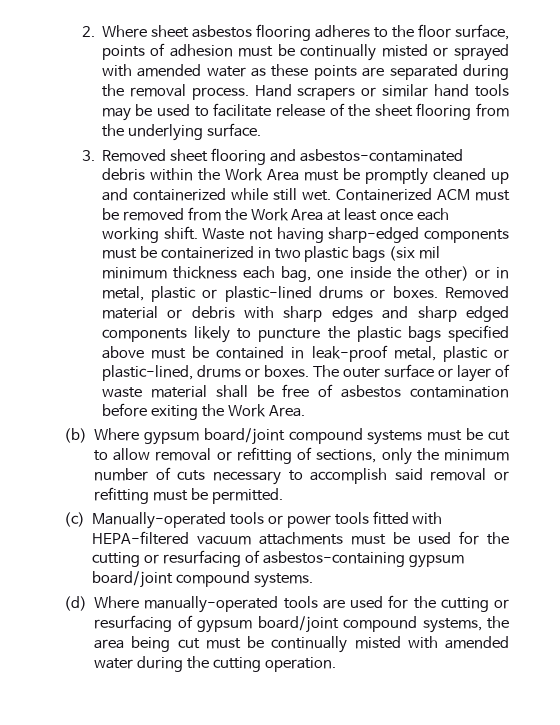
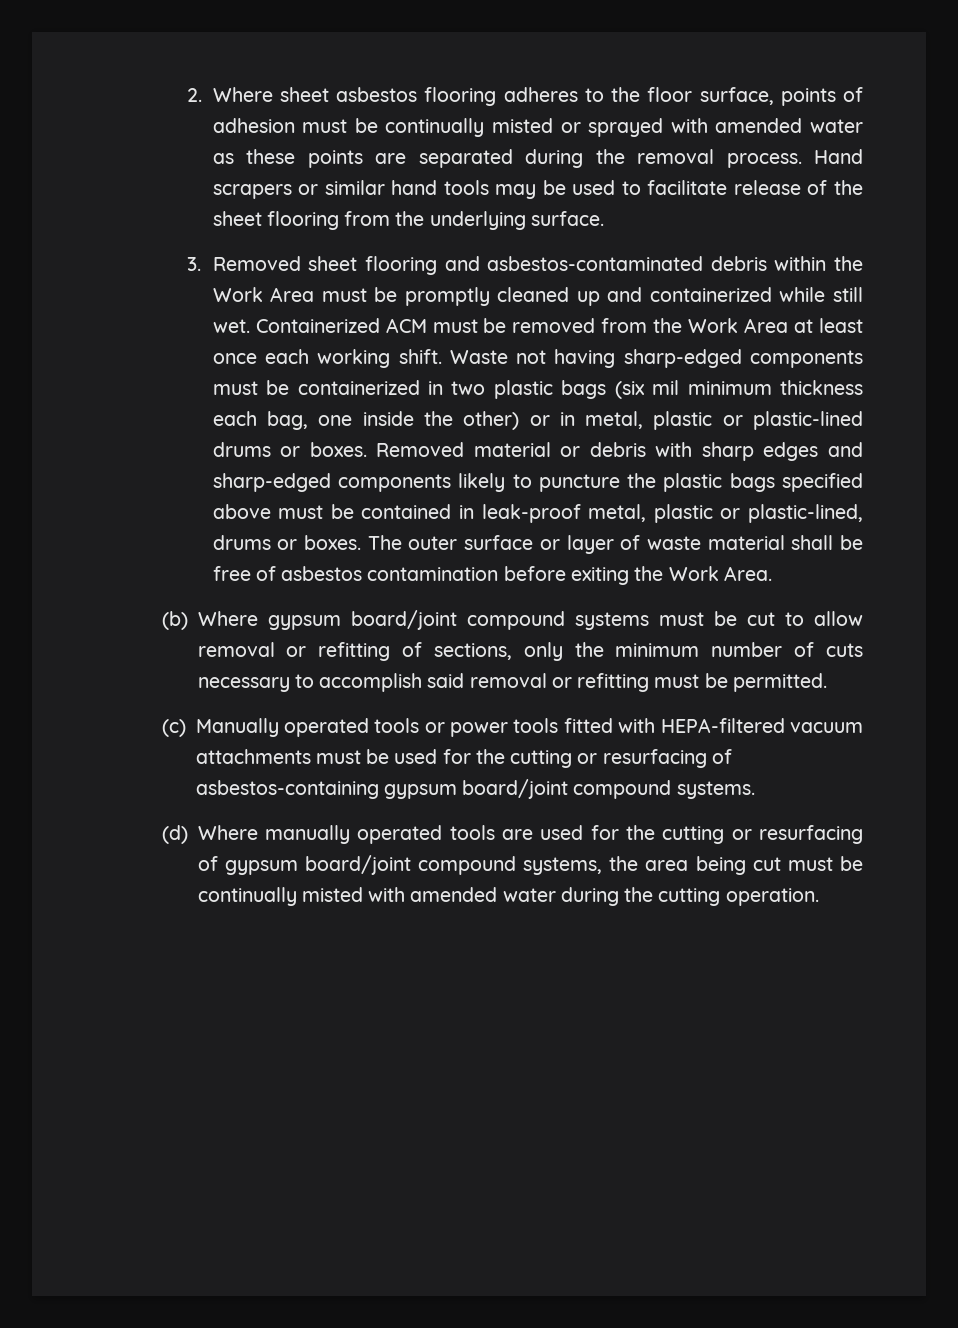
[417,306,509,322] sharp edged -> [212,473,331,492] sharp-edged
[91,512,226,529] Manually-operated -> [195,718,369,737] Manually operated
[144,596,279,613] manually-operated -> [264,825,443,844] manually operated

